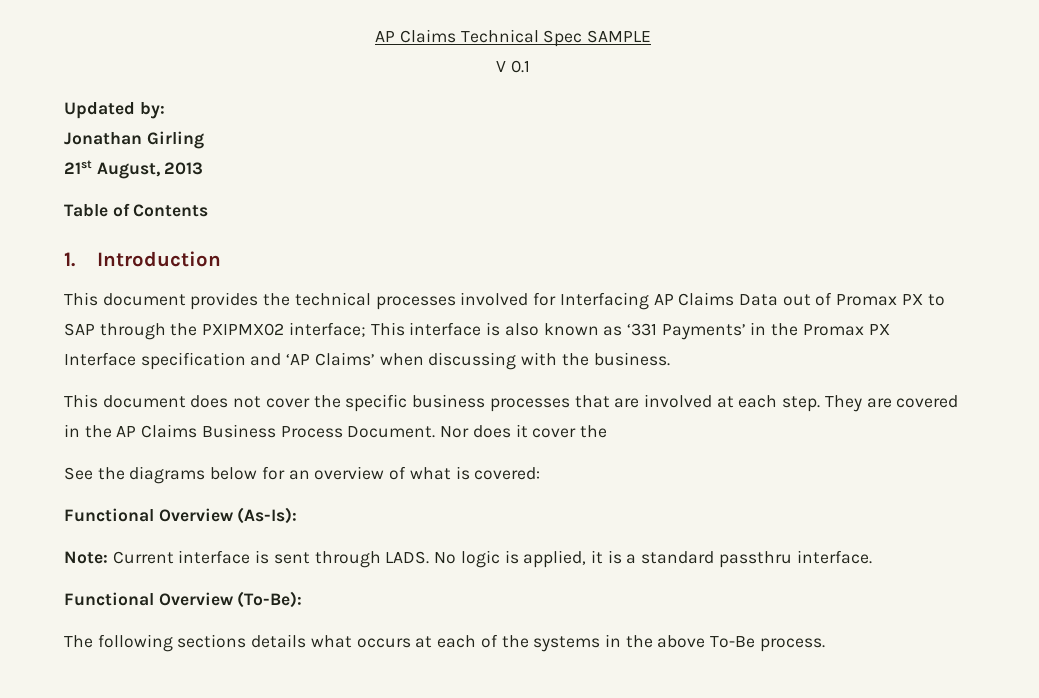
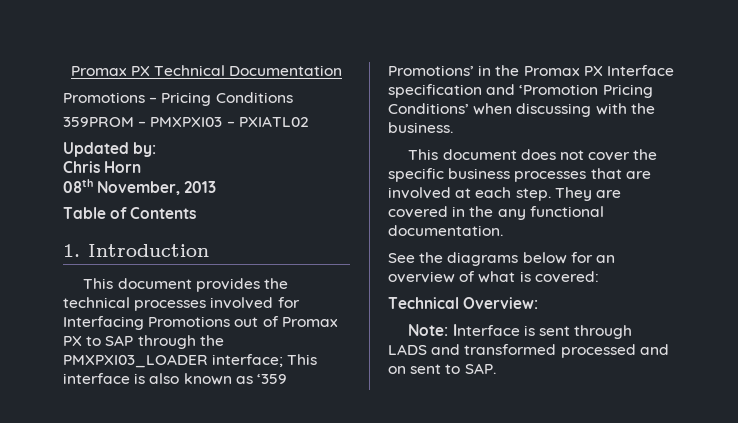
[375,29,651,47] [496,60,530,73] [64,102,165,119] [64,131,204,149] [64,160,160,179] AP Claims Technical Spec SAMPLE // V 0.1 // Updated by: // Jonathan Girling // 21st August, -> [70,65,343,76] [63,92,293,106] [63,116,309,127] [63,142,157,157] [63,161,142,173] [63,179,181,195] Promax PX Technical Documentation // Promotions – Pricing Conditions // 359PROM – PMXPXI03 – PXIATL02 // Updated by: // Chris Horn // 08th November,
[653,292,778,306] AP Claims Data -> [148,316,231,327] Promotions
[202,323,285,336] PXIPMX02 -> [63,354,208,368] PMXPXI03_LOADER
[626,323,746,340] ‘331 Payments’ -> [256,374,287,384] [388,65,474,76] ‘359 Promotions’
[286,352,375,366] ‘AP Claims’ -> [519,84,653,98] [388,103,469,114] ‘Promotion Pricing Conditions’
[116,424,607,438] AP Claims Business Process Document. Nor does it cover the -> [497,206,604,220] [388,225,503,236] any functional documentation.
[64,507,298,524] Functional Overview (As-Is): -> [388,297,539,309] Technical Overview:
[112,550,251,564] Current interface -> [452,324,520,336] Interface
[385,550,872,568] [64,591,303,608] [64,634,825,652] LADS. No logic is applied, it is a standard passthru interface. // Functional Overview (To-Be): // The following sections details what occurs at each of the systems in the above To-Be process. -> [388,344,669,358] [388,363,496,374] LADS and transformed processed and on sent to SAP.

